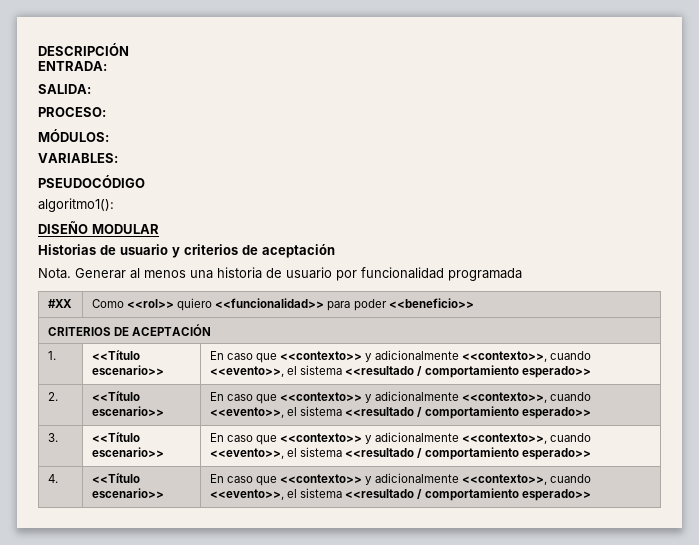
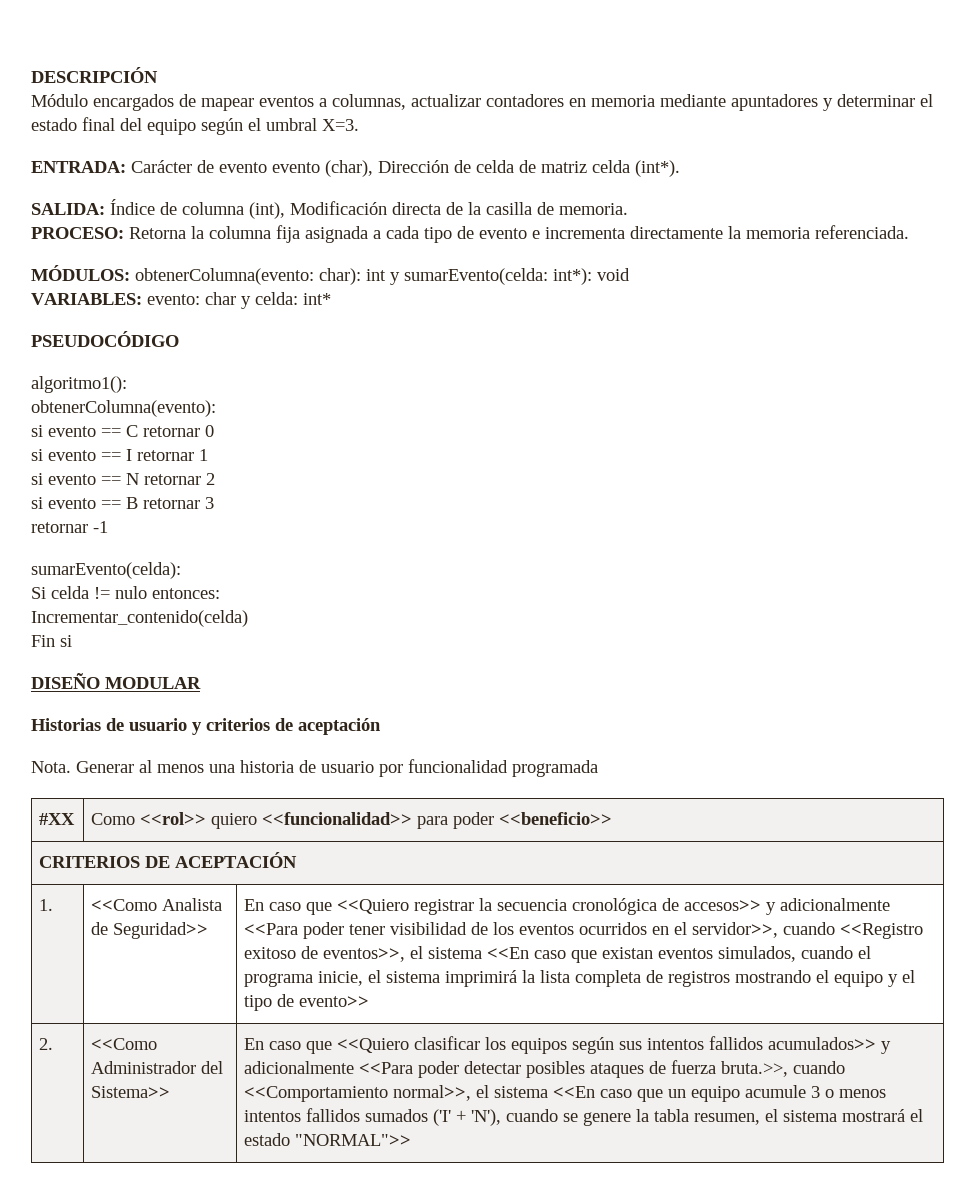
[38,61,107,71] [38,84,91,94] [38,107,106,117] [38,129,109,142] [38,153,118,163] [38,175,145,188] [38,198,114,212] ENTRADA: // SALIDA: // PROCESO: // MÓDULOS: // VARIABLES: // PSEUDOCÓDIGO // algoritmo1(): -> [31,94,933,111] [31,117,359,135] [31,160,680,177] [31,199,628,219] [31,225,909,243] [31,265,630,285] [31,292,331,309] [31,331,179,347] [31,376,127,393] [31,400,216,417] [31,425,214,437] [31,449,208,461] [31,473,215,485] [31,497,214,509] [31,521,108,533] [31,562,181,579] [31,586,220,599] [31,610,248,627] [31,635,72,647] Módulo encargados de mapear eventos a columnas, actualizar contadores en memoria mediante apuntadores y determinar el estado final del equipo según el umbral X=3. // ENTRADA: Carácter de evento evento (char), Dirección de celda de matriz celda (int*). // SALIDA: Índice de columna (int), Modificación directa de la casilla de memoria. // PROCESO: Retorna la columna fija asignada a cada tipo de evento e incrementa directamente la memoria referenciada. // MÓDULOS: obtenerColumna(evento: char): int y sumarEvento(celda: int*): void // VARIABLES: evento: char y celda: int* // PSEUDOCÓDIGO // algoritmo1(): // obtenerColumna(evento): // si evento == C retornar 0 // si evento == I retornar 1 // si evento == N retornar 2 // si evento == B retornar 3 // retornar -1 // sumarEvento(celda): // Si celda != nulo entonces: // Incrementar_contenido(celda) // Fin si
[92,350,141,360] [92,365,165,375] [210,350,591,363] [210,365,591,378] [48,392,59,401] [92,391,141,401] [92,406,165,416] [210,391,591,404] [210,406,591,419] [48,433,59,442] [92,432,141,442] [92,447,165,457] [210,432,591,445] [210,447,591,460] [48,474,59,483] [92,473,141,483] [92,488,165,498] [210,473,591,486] [210,488,591,501] <<Título escenario>> | En caso que <<contexto>> y adicionalmente <<contexto>>, cuando <<evento>>, el sistema <<resultado / comportamiento esperado>> // 2. | <<Título escenario>> | En caso que <<contexto>> y adicionalmente <<contexto>>, cuando <<evento>>, el sistema <<resultado / comportamiento esperado>> // 3. | <<Título escenario>> | En caso que <<contexto>> y adicionalmente <<contexto>>, cuando <<evento>>, el sistema <<resultado / comportamiento esperado>> // 4. | <<Título escenario>> | En caso que <<contexto>> y adicionalmente <<contexto>>, cuando <<evento>>, el sistema <<resultado / comportamiento esperado>> -> [91,898,223,911] [91,922,209,939] [244,898,891,915] [244,922,924,939] [244,946,872,963] [244,970,916,987] [244,994,370,1011] [39,1038,54,1050] [91,1038,158,1050] [91,1061,224,1074] [91,1086,171,1098] [244,1036,892,1054] [244,1060,846,1078] [244,1085,887,1102] [244,1108,924,1126] [244,1133,412,1146] <<Como Analista de Seguridad>> | En caso que <<Quiero registrar la secuencia cronológica de accesos>> y adicionalmente <<Para poder tener visibilidad de los eventos ocurridos en el servidor>>, cuando <<Registro exitoso de eventos>>, el sistema <<En caso que existan eventos simulados, cuando el programa inicie, el sistema imprimirá la lista completa de registros mostrando el equipo y el tipo de evento>> // 2. | <<Como Administrador del Sistema>> | En caso que <<Quiero clasificar los equipos según sus intentos fallidos acumulados>> y adicionalmente <<Para poder detectar posibles ataques de fuerza bruta.>>, cuando <<Comportamiento normal>>, el sistema <<En caso que un equipo acumule 3 o menos intentos fallidos sumados ('I' + 'N'), cuando se genere la tabla resumen, el sistema mostrará el estado "NORMAL">>

